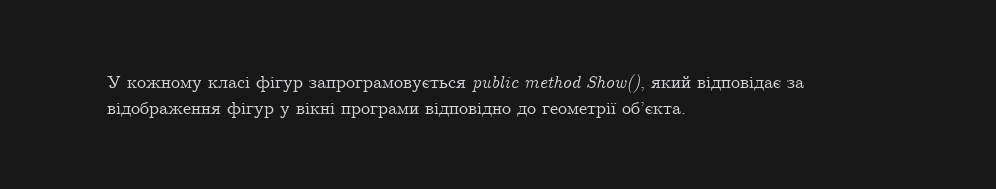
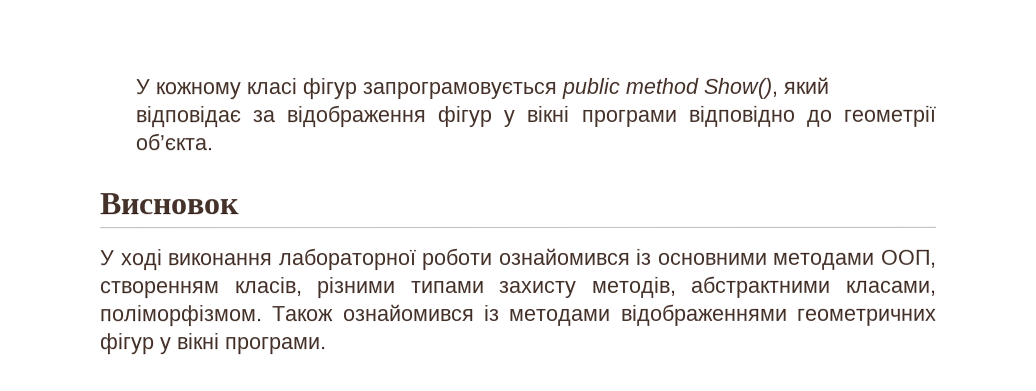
(687, 108) none -> [99,193,240,215] [100,247,937,271] [100,275,937,299] [100,303,937,327] [100,333,327,355] // Висновок // У ході виконання лабораторної роботи ознайомився із основними методами ООП, створенням класів, різними типами захисту методів, абстрактними класами, поліморфізмом. Також ознайомився із методами відображеннями геометричних фігур у вікні програми.

